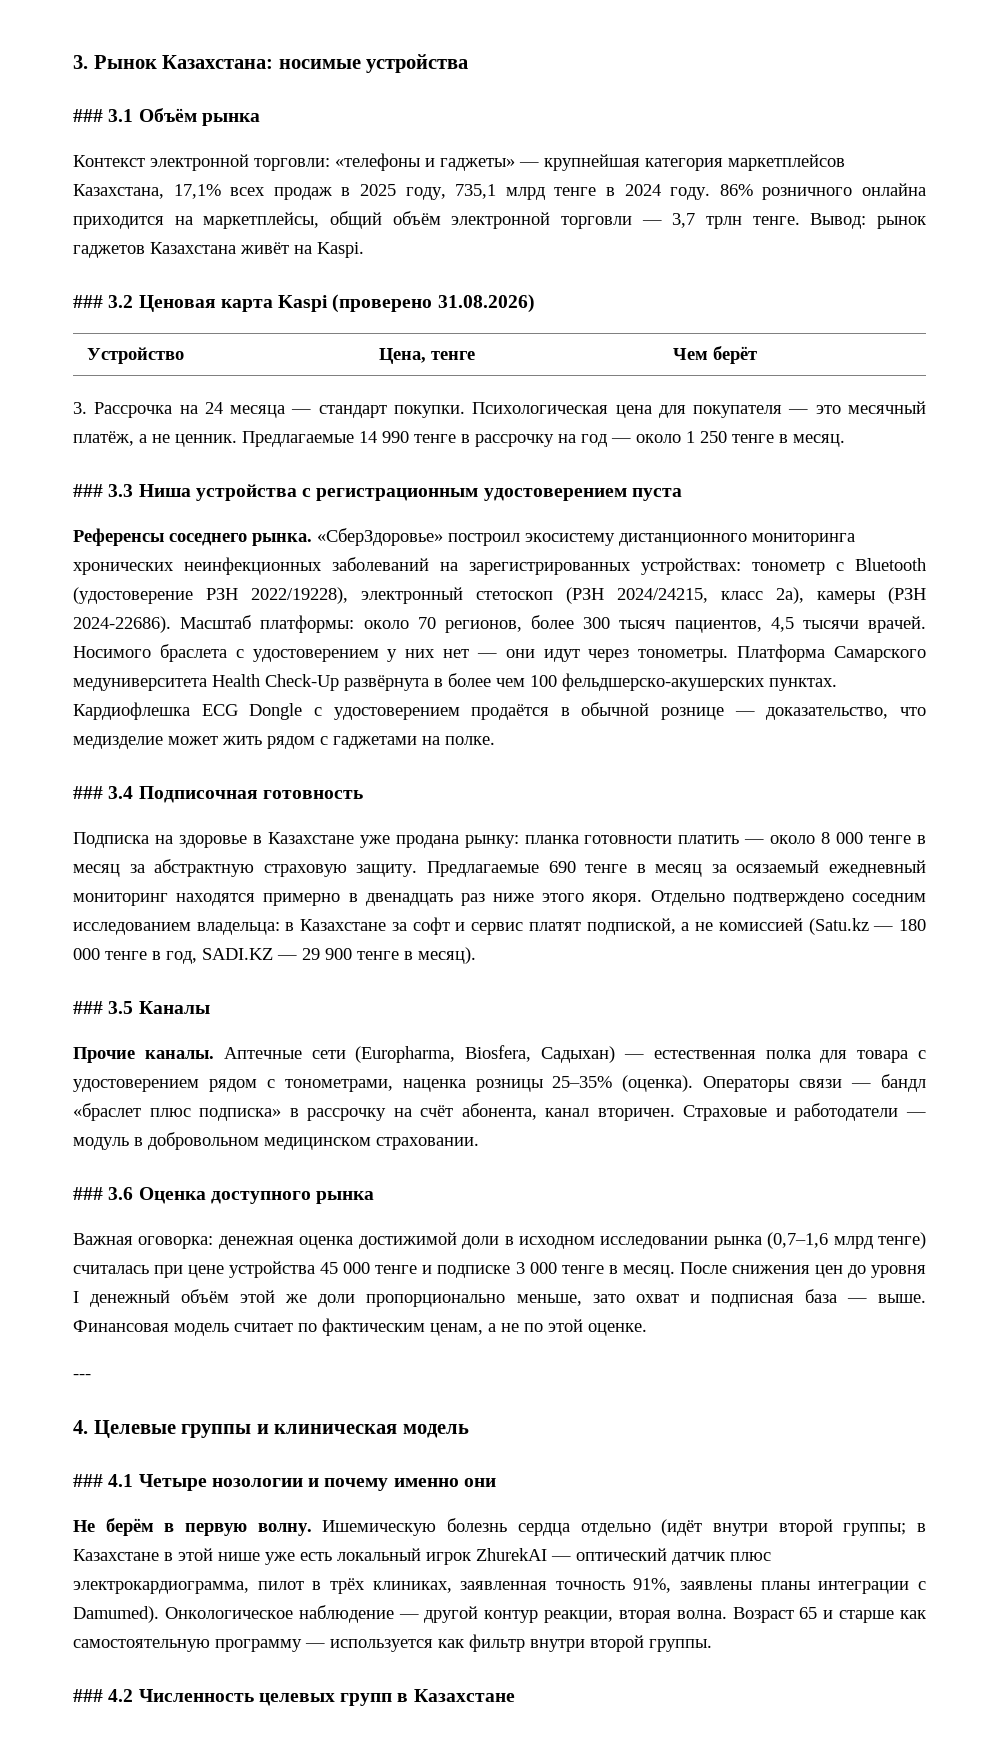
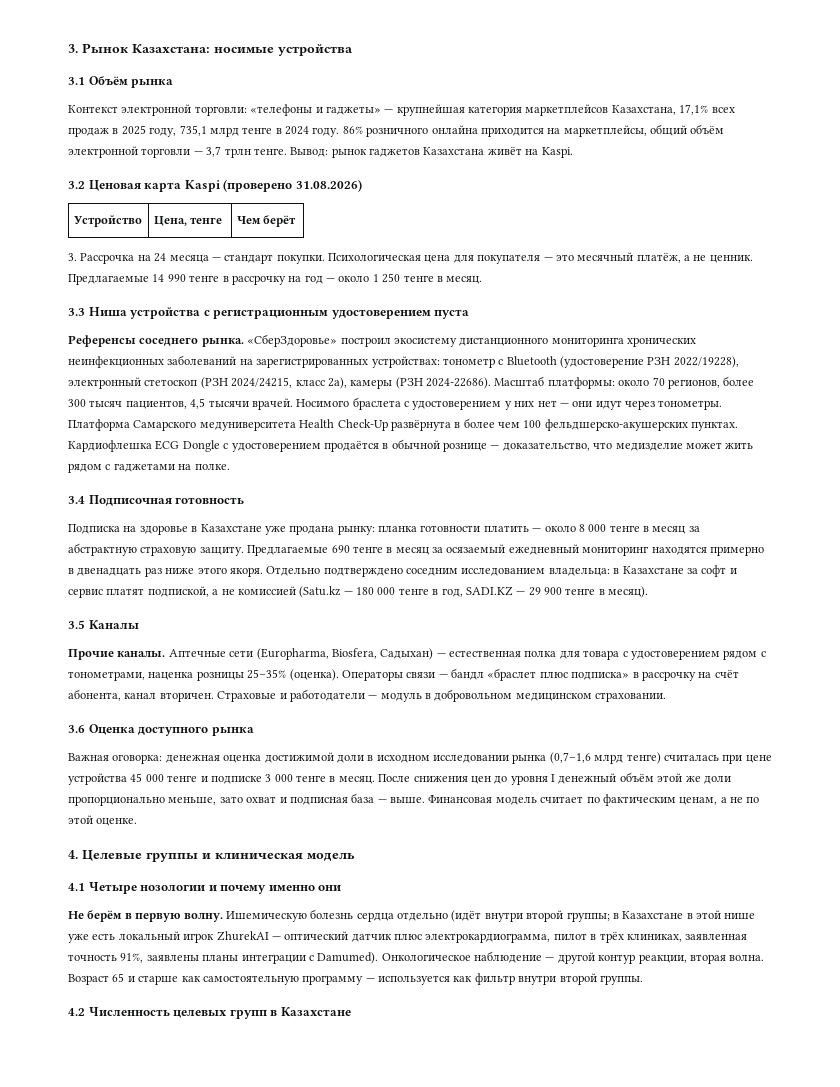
[73,109,103,122] ### -> (353, 49) none
[73,295,103,308] ### -> (573, 152) none
[73,484,103,497] ### -> (483, 280) none
[73,786,103,799] ### -> (230, 467) none
[73,1001,103,1014] ### -> (649, 592) none
[73,1187,103,1200] ### -> (667, 697) none
[73,1374,91,1379] // --- -> (138, 822) none
[73,1474,103,1487] ### -> (355, 857) none
[73,1689,103,1702] ### -> (643, 980) none

